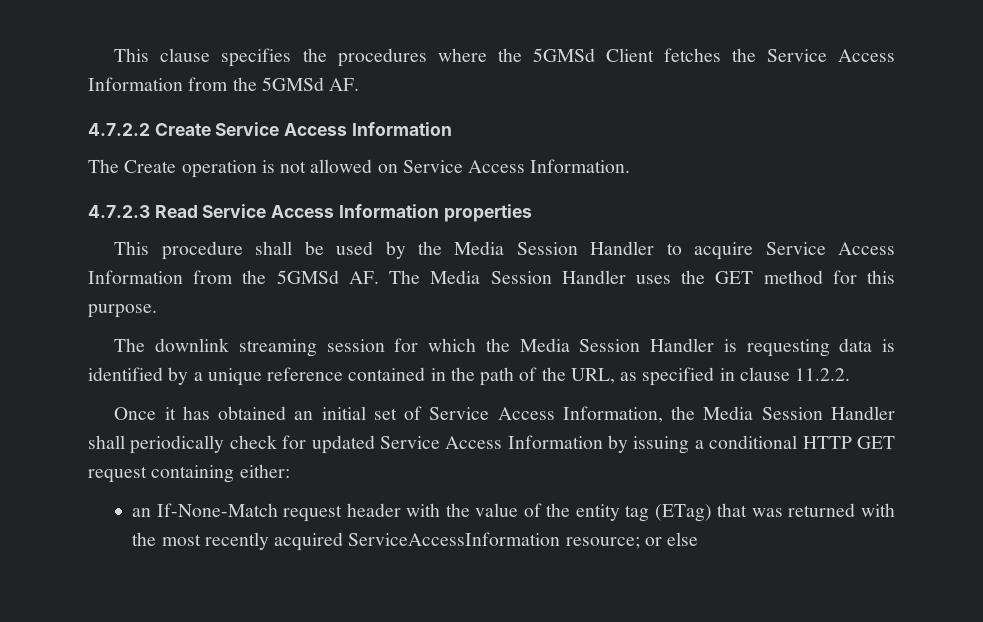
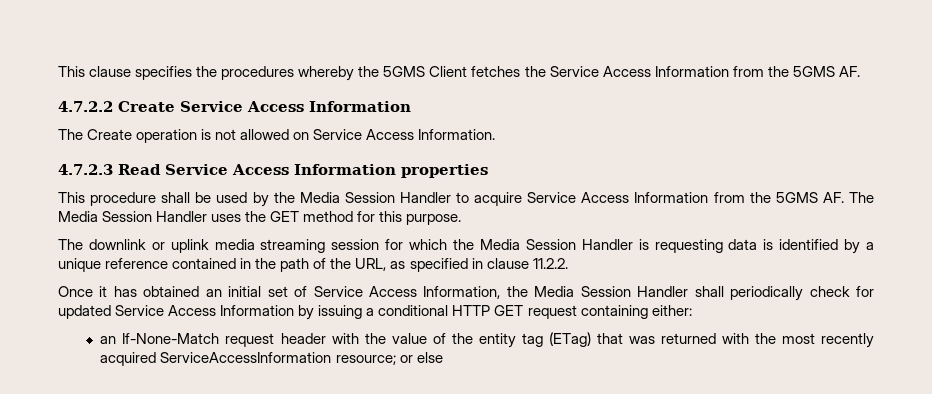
[437,48,595,62] where the 5GMSd -> [298,66,426,81] whereby the 5GMS
[261,77,324,91] 5GMSd -> [792,66,835,77] 5GMS
[276,270,339,284] 5GMSd -> [775,192,818,203] 5GMS
(230, 345) none -> [151,239,255,253] or uplink media

